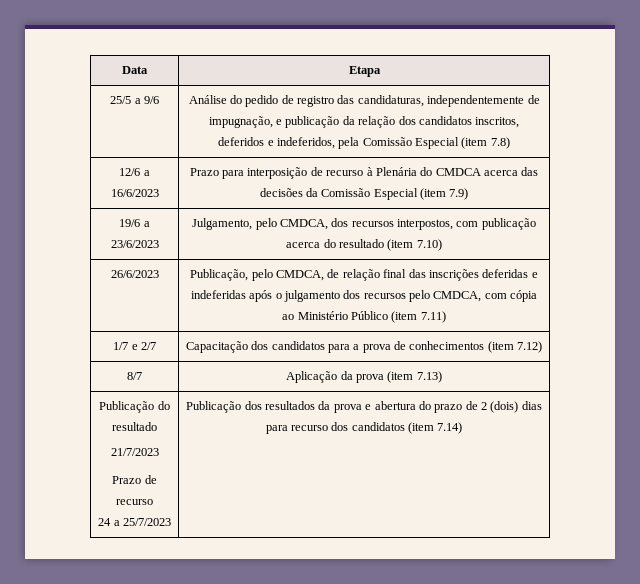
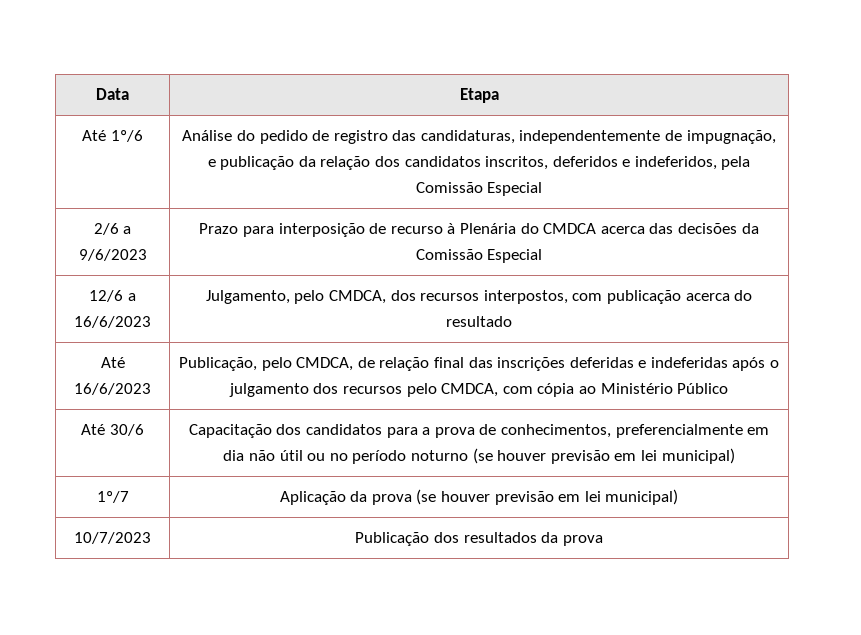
[110,96,159,104] 25/5 a 9/6 -> [82,130,143,142] Até 1º/6
[461,137,510,149] [119,168,150,176] [110,189,159,197] (item 7.8) // 12/6 a 16/6/2023 -> [93,223,132,235] [78,249,147,261] // 2/6 a 9/6/2023
[420,188,469,200] [119,219,150,227] [110,240,159,248] (item 7.9) // 19/6 a 23/6/2023 -> [89,290,136,302] [74,316,151,328] // 12/6 a 16/6/2023
[387,239,442,251] [110,270,159,278] (item 7.10) // 26/6/2023 -> [100,357,125,368] [74,383,151,395] // Até 16/6/2023
[391,311,446,323] [113,342,156,350] (item 7.11) // 1/7 e 2/7 -> [81,424,144,436] // Até 30/6
[409,341,543,353] [127,372,142,380] [286,371,442,383] [99,401,170,413] [112,422,157,431] [110,448,159,456] [112,475,157,484] [116,499,153,505] [98,518,171,526] conhecimentos (item 7.12) // 8/7 | Aplicação da prova (item 7.13) // Publicação do resultado // 21/7/2023 // Prazo de recurso // 24 a 25/7/2023 -> [500,424,770,438] [223,448,735,464] [96,491,129,503] [279,489,679,505] [74,532,151,544] conhecimentos, preferencialmente em dia não útil ou no período noturno (se houver previsão em lei municipal) // 1º/7 | Aplicação da prova (se houver previsão em lei municipal) // 10/7/2023
[365,401,542,413] [265,422,463,434] e abertura do prazo de 2 (dois) dias para recurso dos candidatos (item 7.14) -> (603, 540) none

